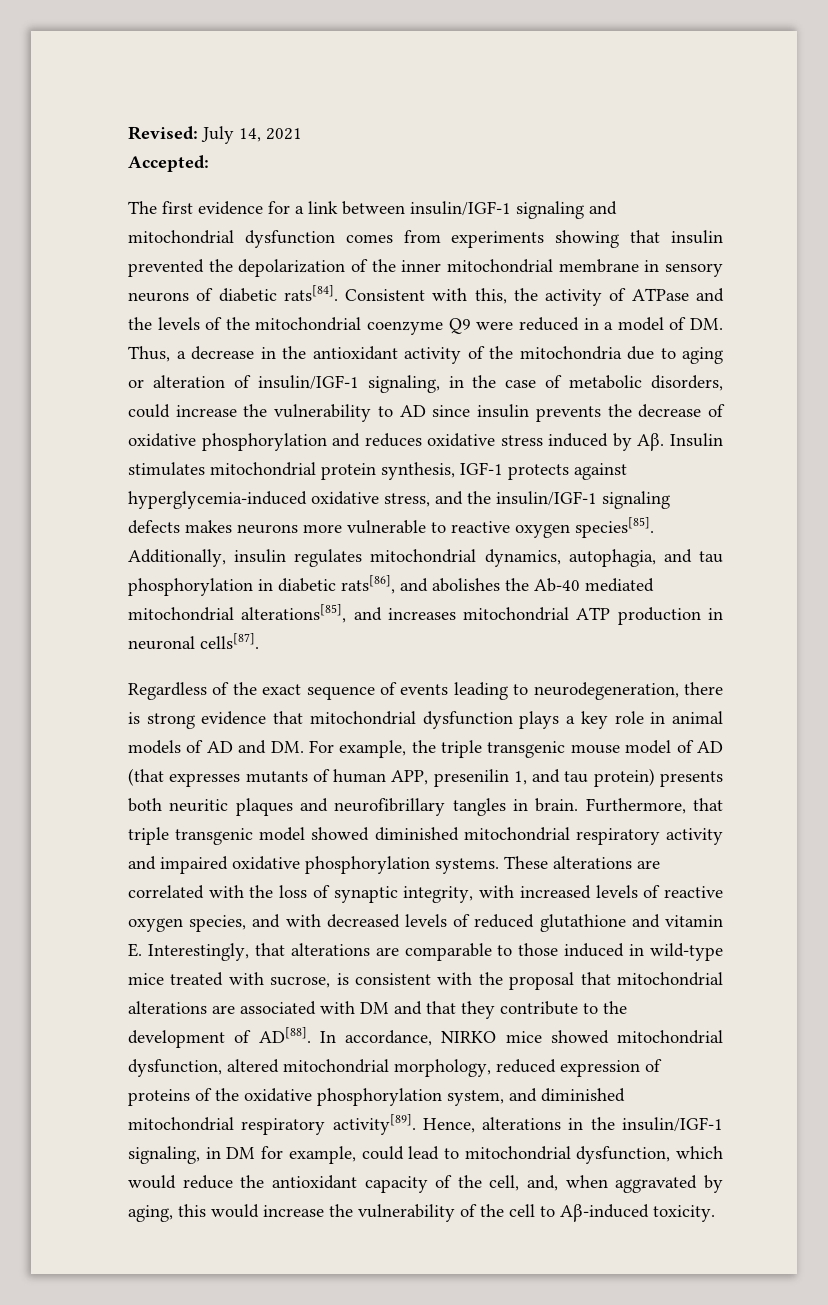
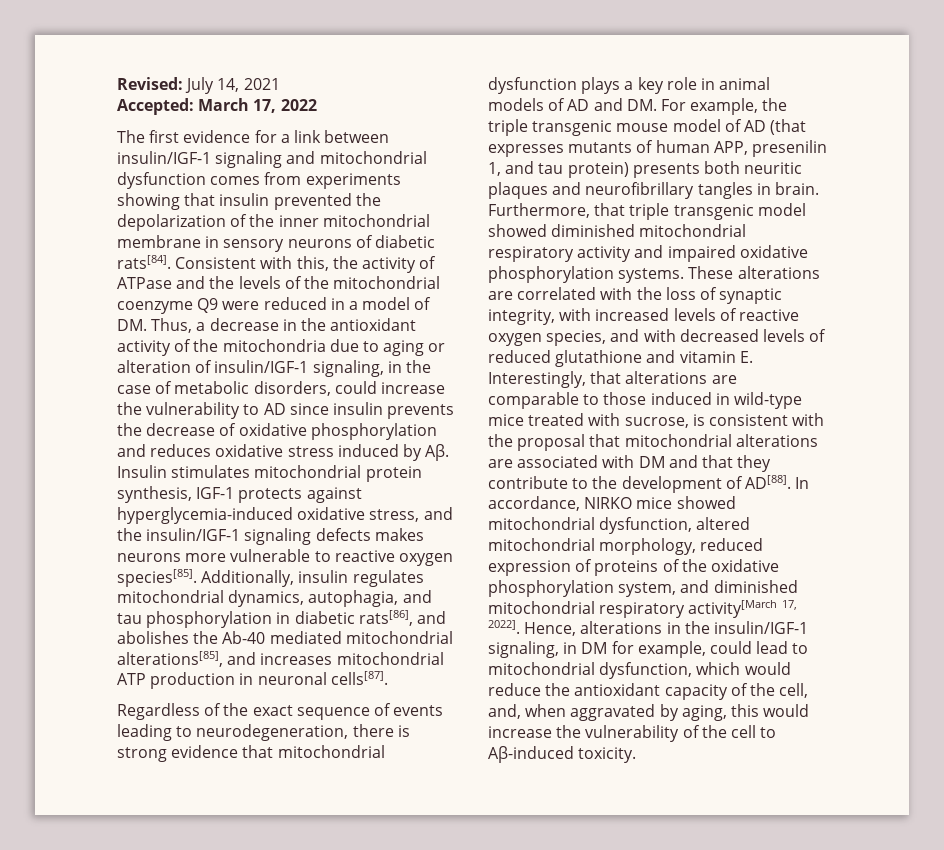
(209, 163) none -> [198,98,317,113] March 17, 2022
[332,1114,416,1135] activity[89]. -> [688,600,797,618] [488,620,520,634] activity[March 17, 2022].

